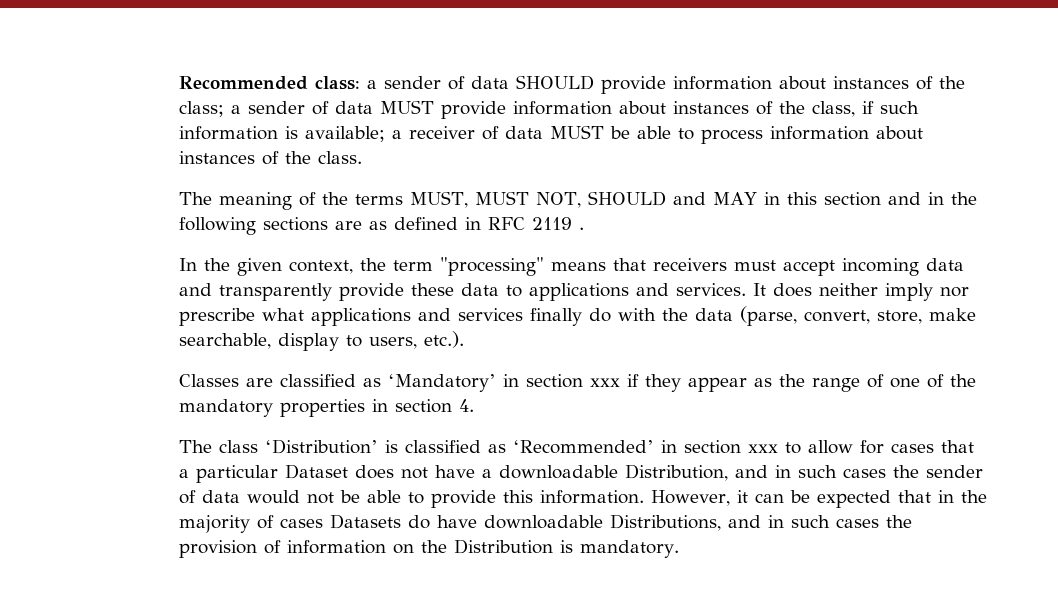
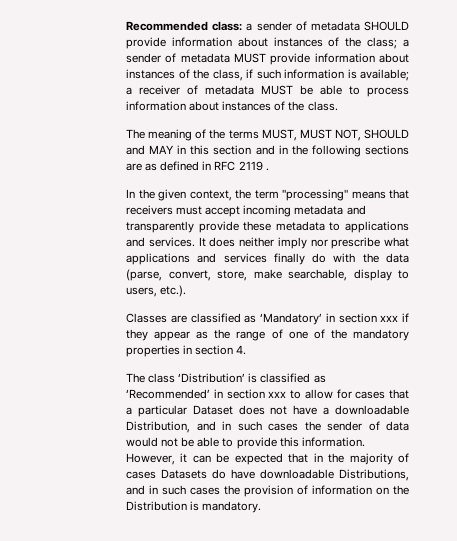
[470,76,509,89] data -> [310,21,360,31] metadata
[334,101,373,114] data -> [180,53,230,63] metadata
[504,126,543,139] data -> [205,85,255,95] metadata
[925,258,964,271] data -> [294,205,344,215] metadata
[460,283,499,296] data -> [275,221,325,231] metadata

